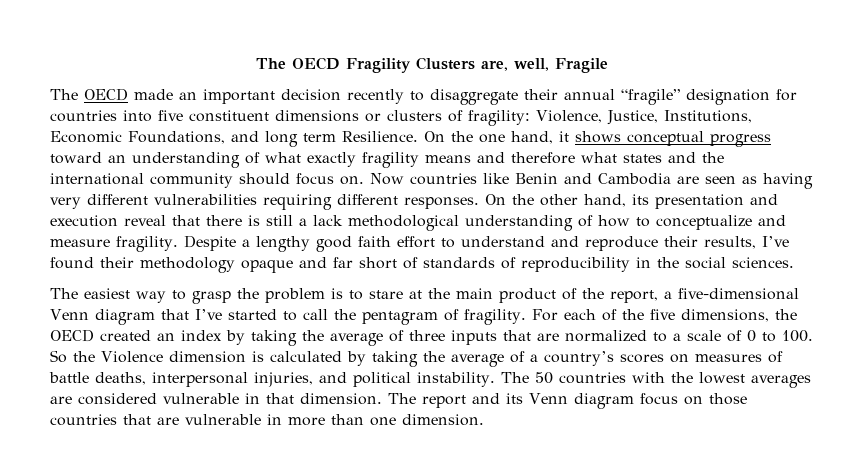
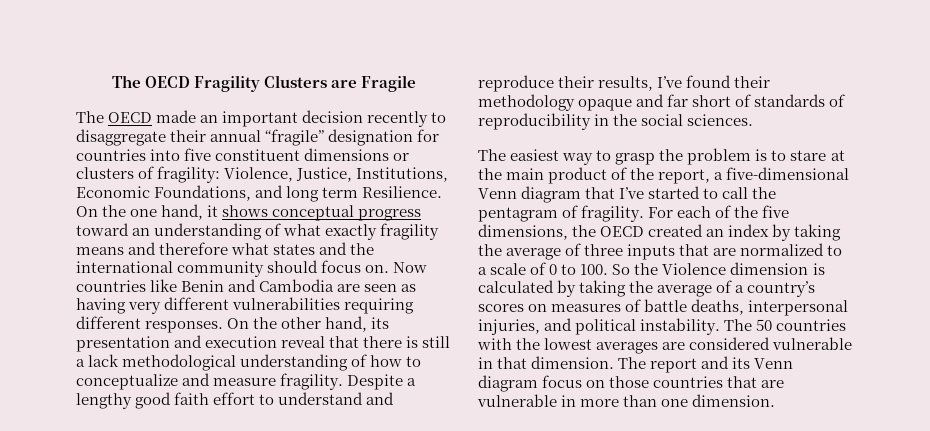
[480,58,549,71] are, well, -> [331,80,358,88] are

